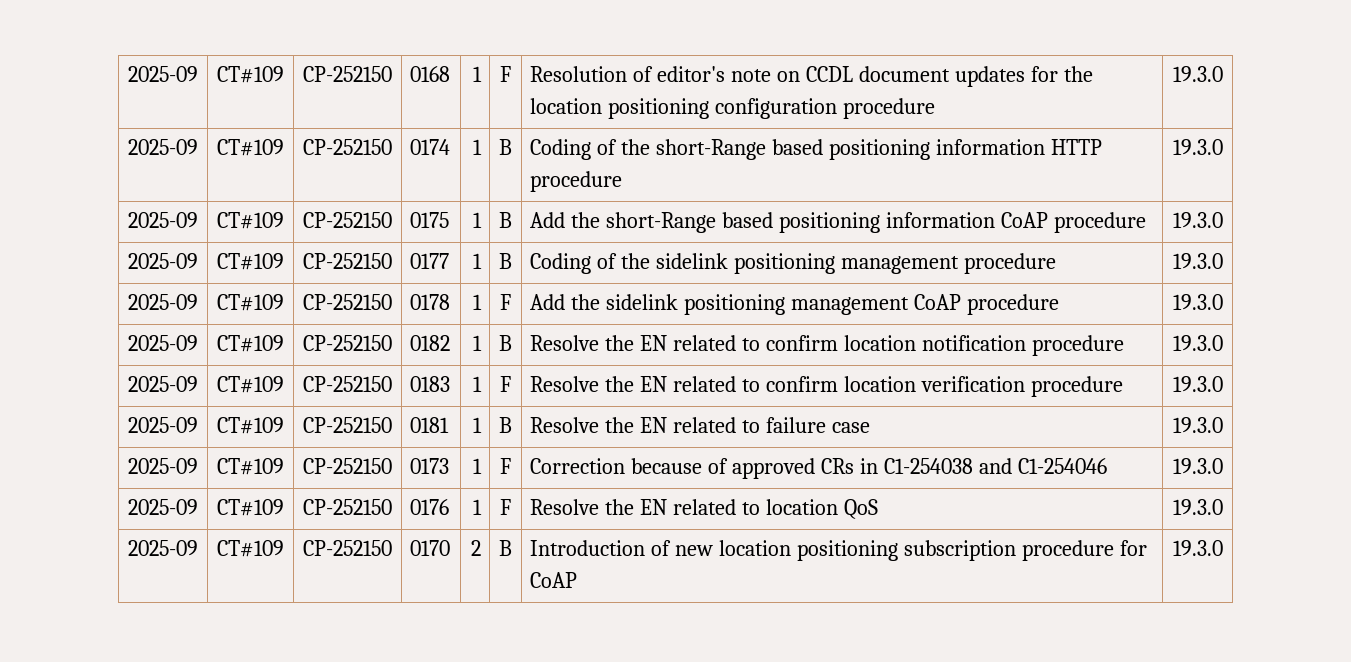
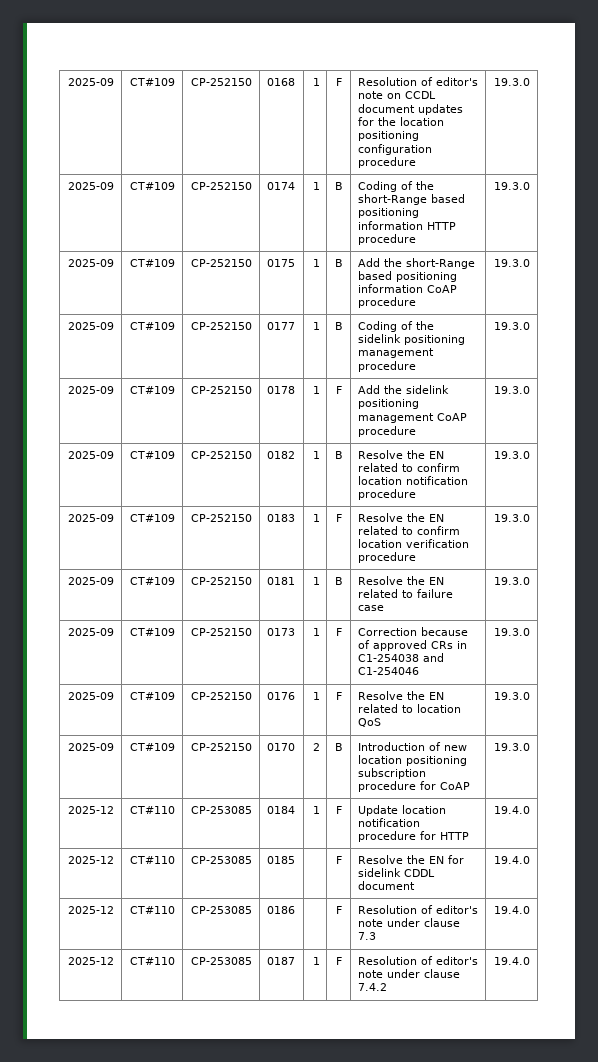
(1223, 548) none -> [67,806,114,814] [129,806,175,814] [190,806,252,814] [266,806,295,814] [312,806,320,814] [335,806,342,814] [357,805,446,816] [357,818,420,827] [357,831,469,842] [493,806,530,814] [67,856,114,864] [129,856,175,864] [190,856,252,864] [266,856,295,864] [335,856,342,864] [357,855,464,864] [357,868,435,877] [357,881,415,890] [493,856,530,864] [67,906,114,914] [129,906,175,914] [190,906,252,914] [266,906,295,914] [335,906,342,914] [357,905,478,914] [357,918,460,927] [357,932,376,940] [493,906,530,914] [67,957,114,965] [129,957,175,965] [190,957,252,965] [266,957,295,965] [312,957,320,965] [335,957,342,965] [357,956,478,965] [357,969,460,978] [357,983,387,991] [493,957,530,965] // 2025-12 | CT#110 | CP-253085 | 0184 | 1 | F | Update location notification procedure for HTTP | 19.4.0 // 2025-12 | CT#110 | CP-253085 | 0185 | | F | Resolve the EN for sidelink CDDL document | 19.4.0 // 2025-12 | CT#110 | CP-253085 | 0186 | | F | Resolution of editor's note under clause 7.3 | 19.4.0 // 2025-12 | CT#110 | CP-253085 | 0187 | 1 | F | Resolution of editor's note under clause 7.4.2 | 19.4.0

